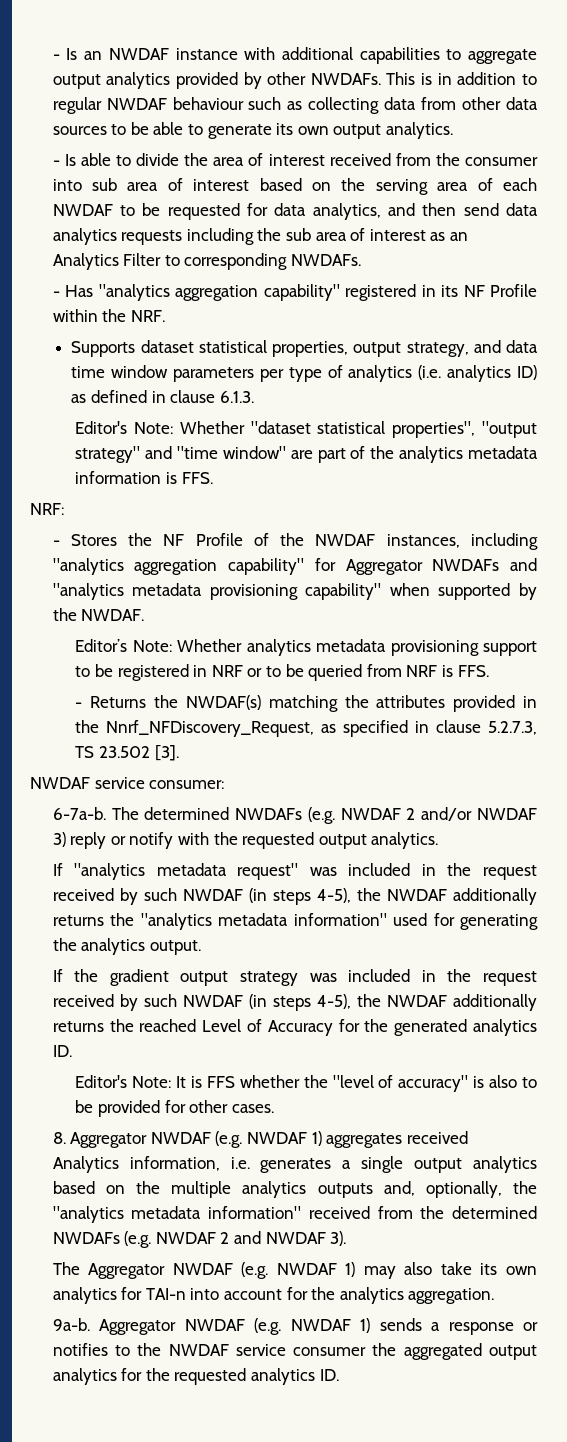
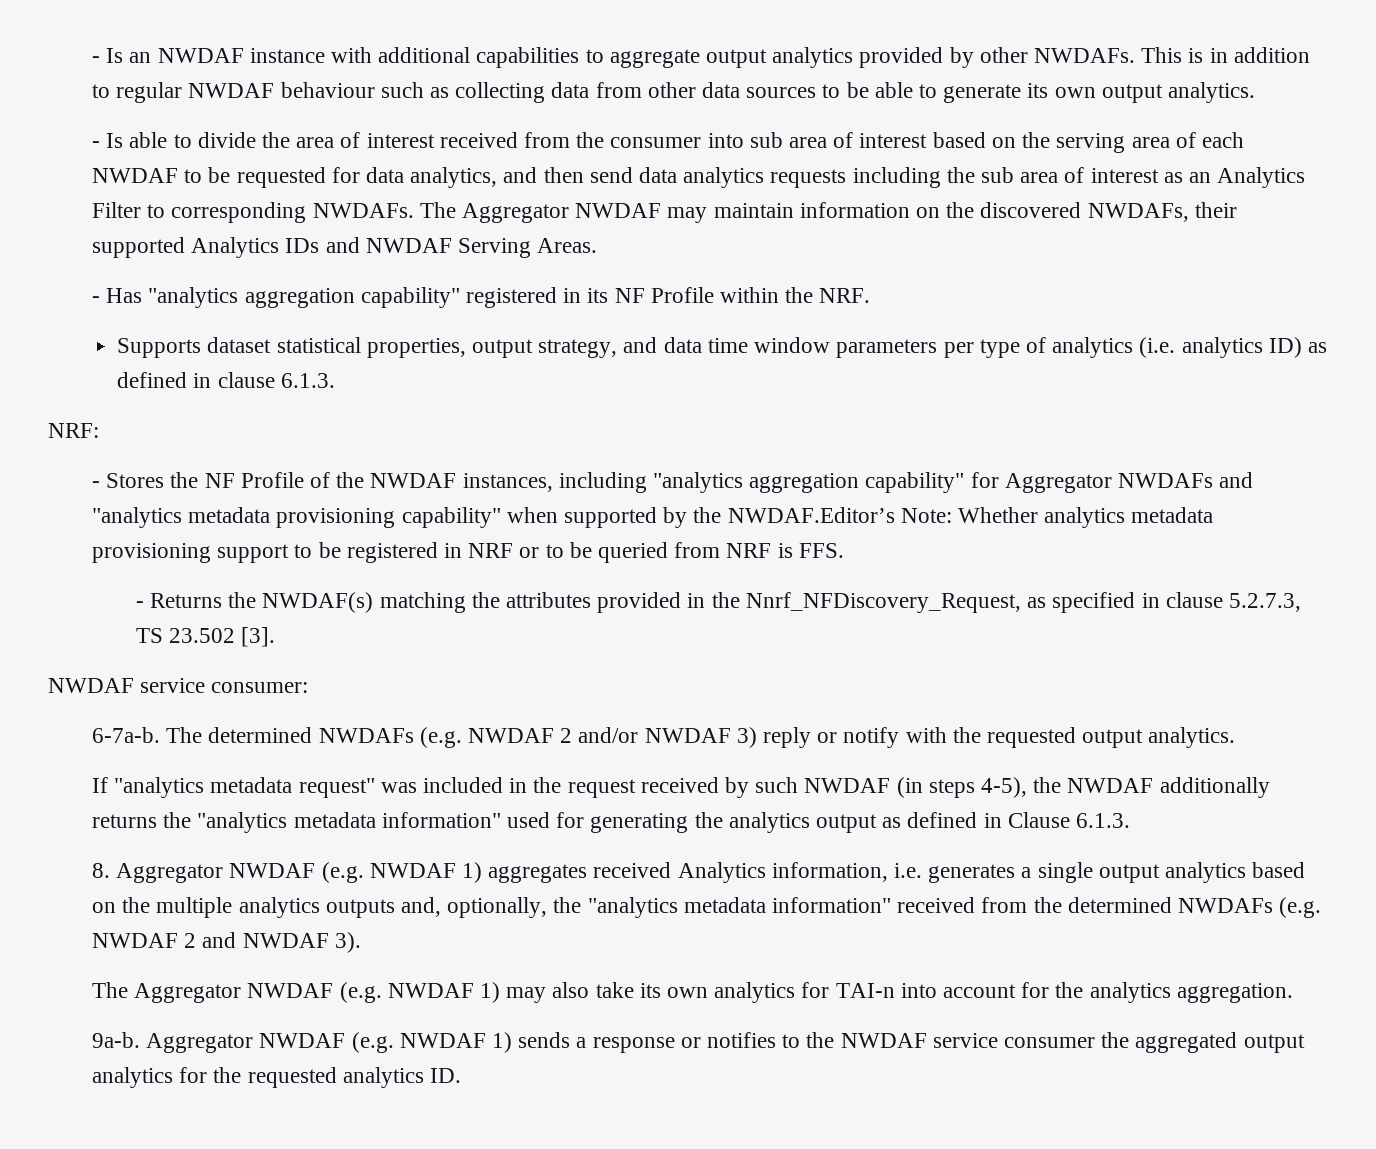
(362, 260) none -> [419,202,1237,223] [91,237,598,258] The Aggregator NWDAF may maintain information on the discovered NWDAFs, their supported Analytics IDs and NWDAF Serving Areas.
[75,421,537,438] [75,446,538,463] [75,471,213,484] // Editor's Note: Whether "dataset statistical properties", "output strategy" and "time window" are part of the analytics metadata information is FFS. -> (335, 380) none
[81,609,145,621] [75,639,128,652] NWDAF. // Editor’s -> [727,507,895,523] NWDAF.Editor’s
[149,940,201,955] [52,969,537,986] [52,994,537,1011] [52,1019,538,1036] [52,1045,72,1057] [75,1075,537,1092] [75,1100,274,1117] output. // If the gradient output strategy was included in the request received by such NWDAF (in steps 4-5), the NWDAF additionally returns the reached Level of Accuracy for the generated analytics ID. // Editor's Note: It is FFS whether the "level of accuracy" is also to be provided for other cases. -> [816,812,1131,833] output as defined in Clause 6.1.3.

